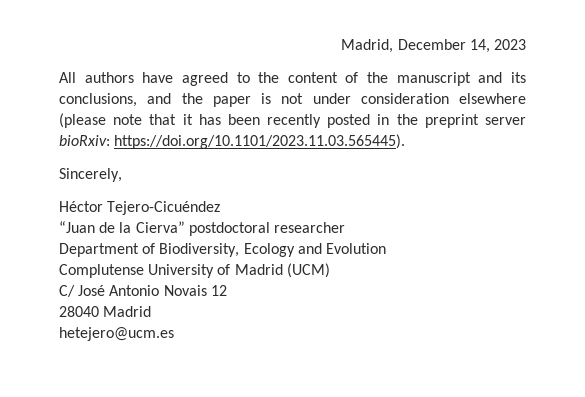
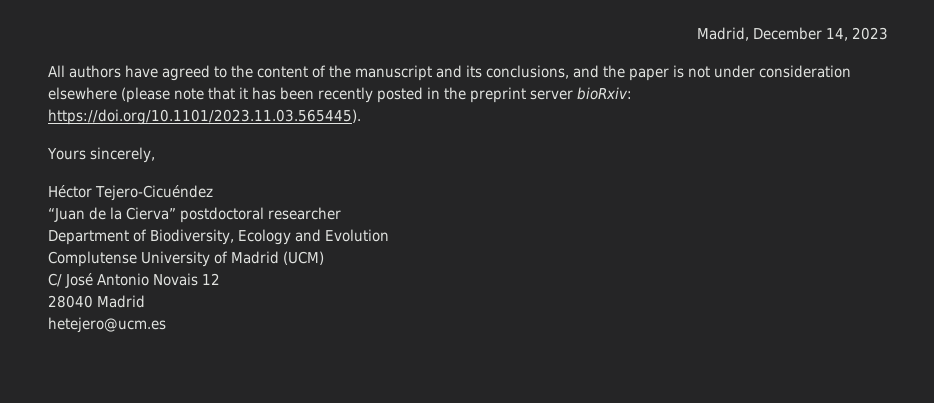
[59,168,122,182] Sincerely, -> [47,147,155,163] Yours sincerely,

